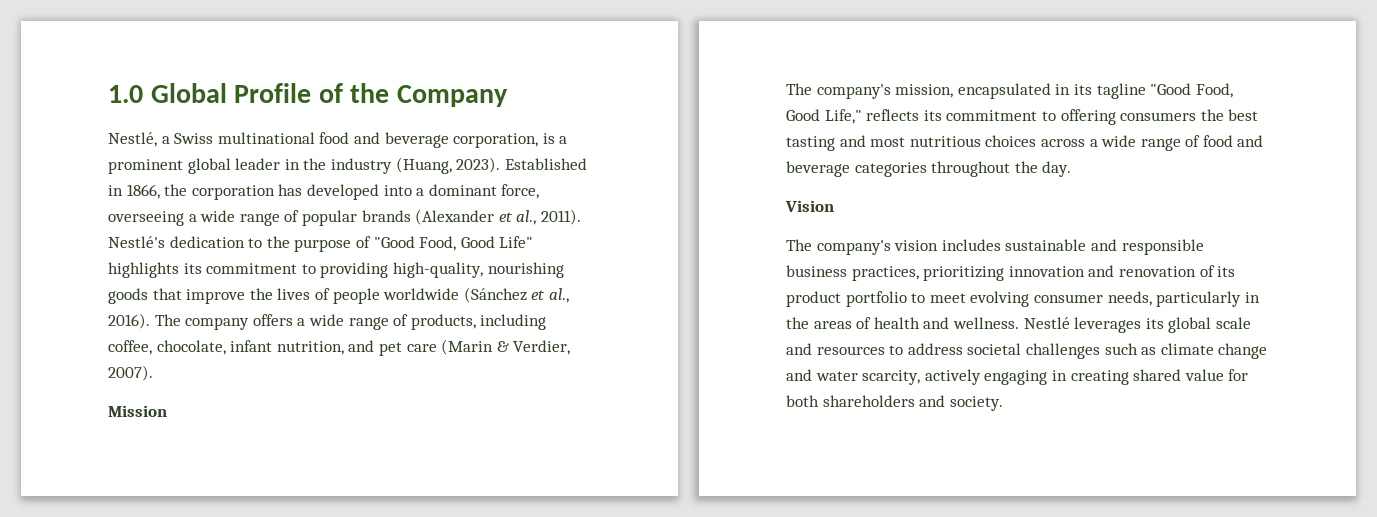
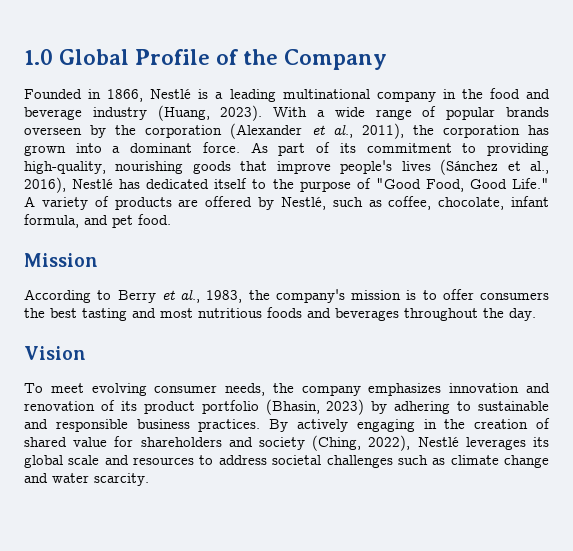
[108,132,568,148] [108,157,587,174] [108,184,540,200] [108,211,184,226] Nestlé, a Swiss multinational food and beverage corporation, is a prominent global leader in the industry (Huang, 2023). Established in 1866, the corporation has developed into a dominant force, overseeing -> [24,88,550,102] [24,105,308,121] Founded in 1866, Nestlé is a leading multinational company in the food and beverage industry (Huang, 2023). With
[415,209,581,225] [108,236,534,252] [108,262,179,278] (Alexander et al., 2011). Nestlé's dedication to the purpose of "Good Food, Good Life" highlights -> [24,123,550,139] [24,142,331,156] overseen by the corporation (Alexander et al., 2011), the corporation has grown into a dominant force. As part of
[249,287,569,304] [108,313,547,330] the lives of people worldwide (Sánchez et al., 2016). The company offers a wide range of products, including -> [340,159,550,175] [24,177,549,193] [24,196,382,210] people's lives (Sánchez et al., 2016), Nestlé has dedicated itself to the purpose of "Good Food, Good Life." A variety of products are offered by Nestlé, such as
[276,341,344,355] nutrition, -> [24,214,79,228] formula,
[406,339,571,355] [108,365,153,381] [108,405,167,417] [786,83,1233,99] [786,109,1116,125] care (Marin & Verdier, 2007). // Mission // The company's mission, encapsulated in its tagline "Good Food, Good Life," reflects its commitment to offering -> [138,214,171,225] [24,253,98,267] [24,289,474,303] food. // Mission // According to Berry et al., 1983, the company's mission is to offer
[985,135,1264,151] [786,161,1072,177] [785,200,834,212] [786,239,1204,255] [786,265,1005,281] choices across a wide range of food and beverage categories throughout the day. // Vision // The company's vision includes sustainable and responsible business practices, prioritizing -> [267,307,536,321] [24,346,86,360] [24,383,442,396] foods and beverages throughout the day. // Vision // To meet evolving consumer needs, the company emphasizes
[911,291,1260,307] [786,317,1019,329] to meet evolving consumer needs, particularly in the areas of health and wellness. -> [265,399,549,415] [24,418,551,432] [24,435,411,451] (Bhasin, 2023) by adhering to sustainable and responsible business practices. By actively engaging in the creation of shared value for shareholders and society (Ching, 2022),
[862,369,1249,385] [786,395,1003,411] scarcity, actively engaging in creating shared value for both shareholders and society. -> [94,473,149,486] scarcity.

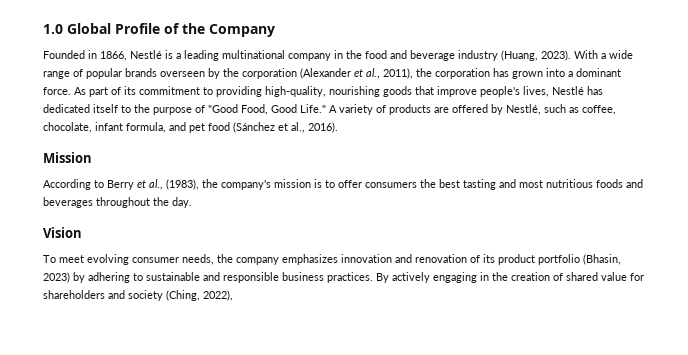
[401,159,550,175] [24,177,66,193] lives (Sánchez et al., 2016), -> [523,86,549,97] lives,
[138,214,171,225] food. -> [208,122,338,133] food (Sánchez et al., 2016).
[206,290,243,303] 1983, -> [166,179,199,190] (1983),
[417,437,549,450] [24,455,549,468] [24,473,149,486] Nestlé leverages its global scale and resources to address societal challenges such as climate change and water scarcity. -> (233, 295) none

